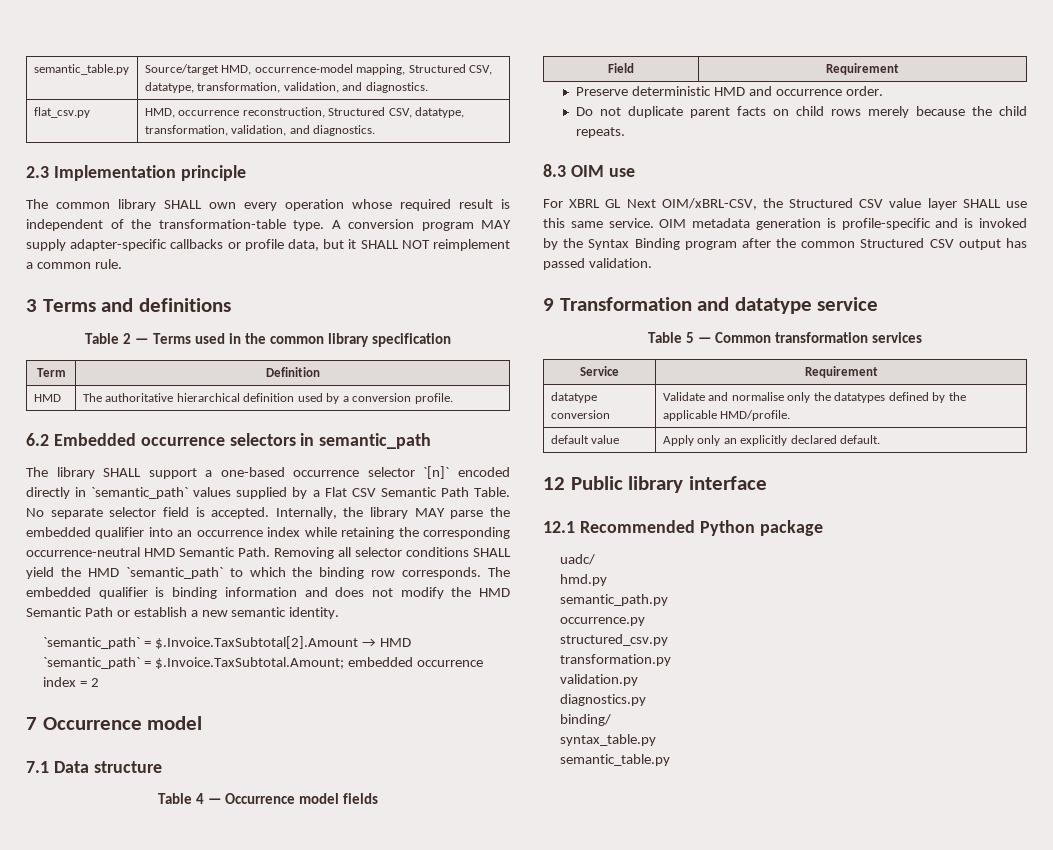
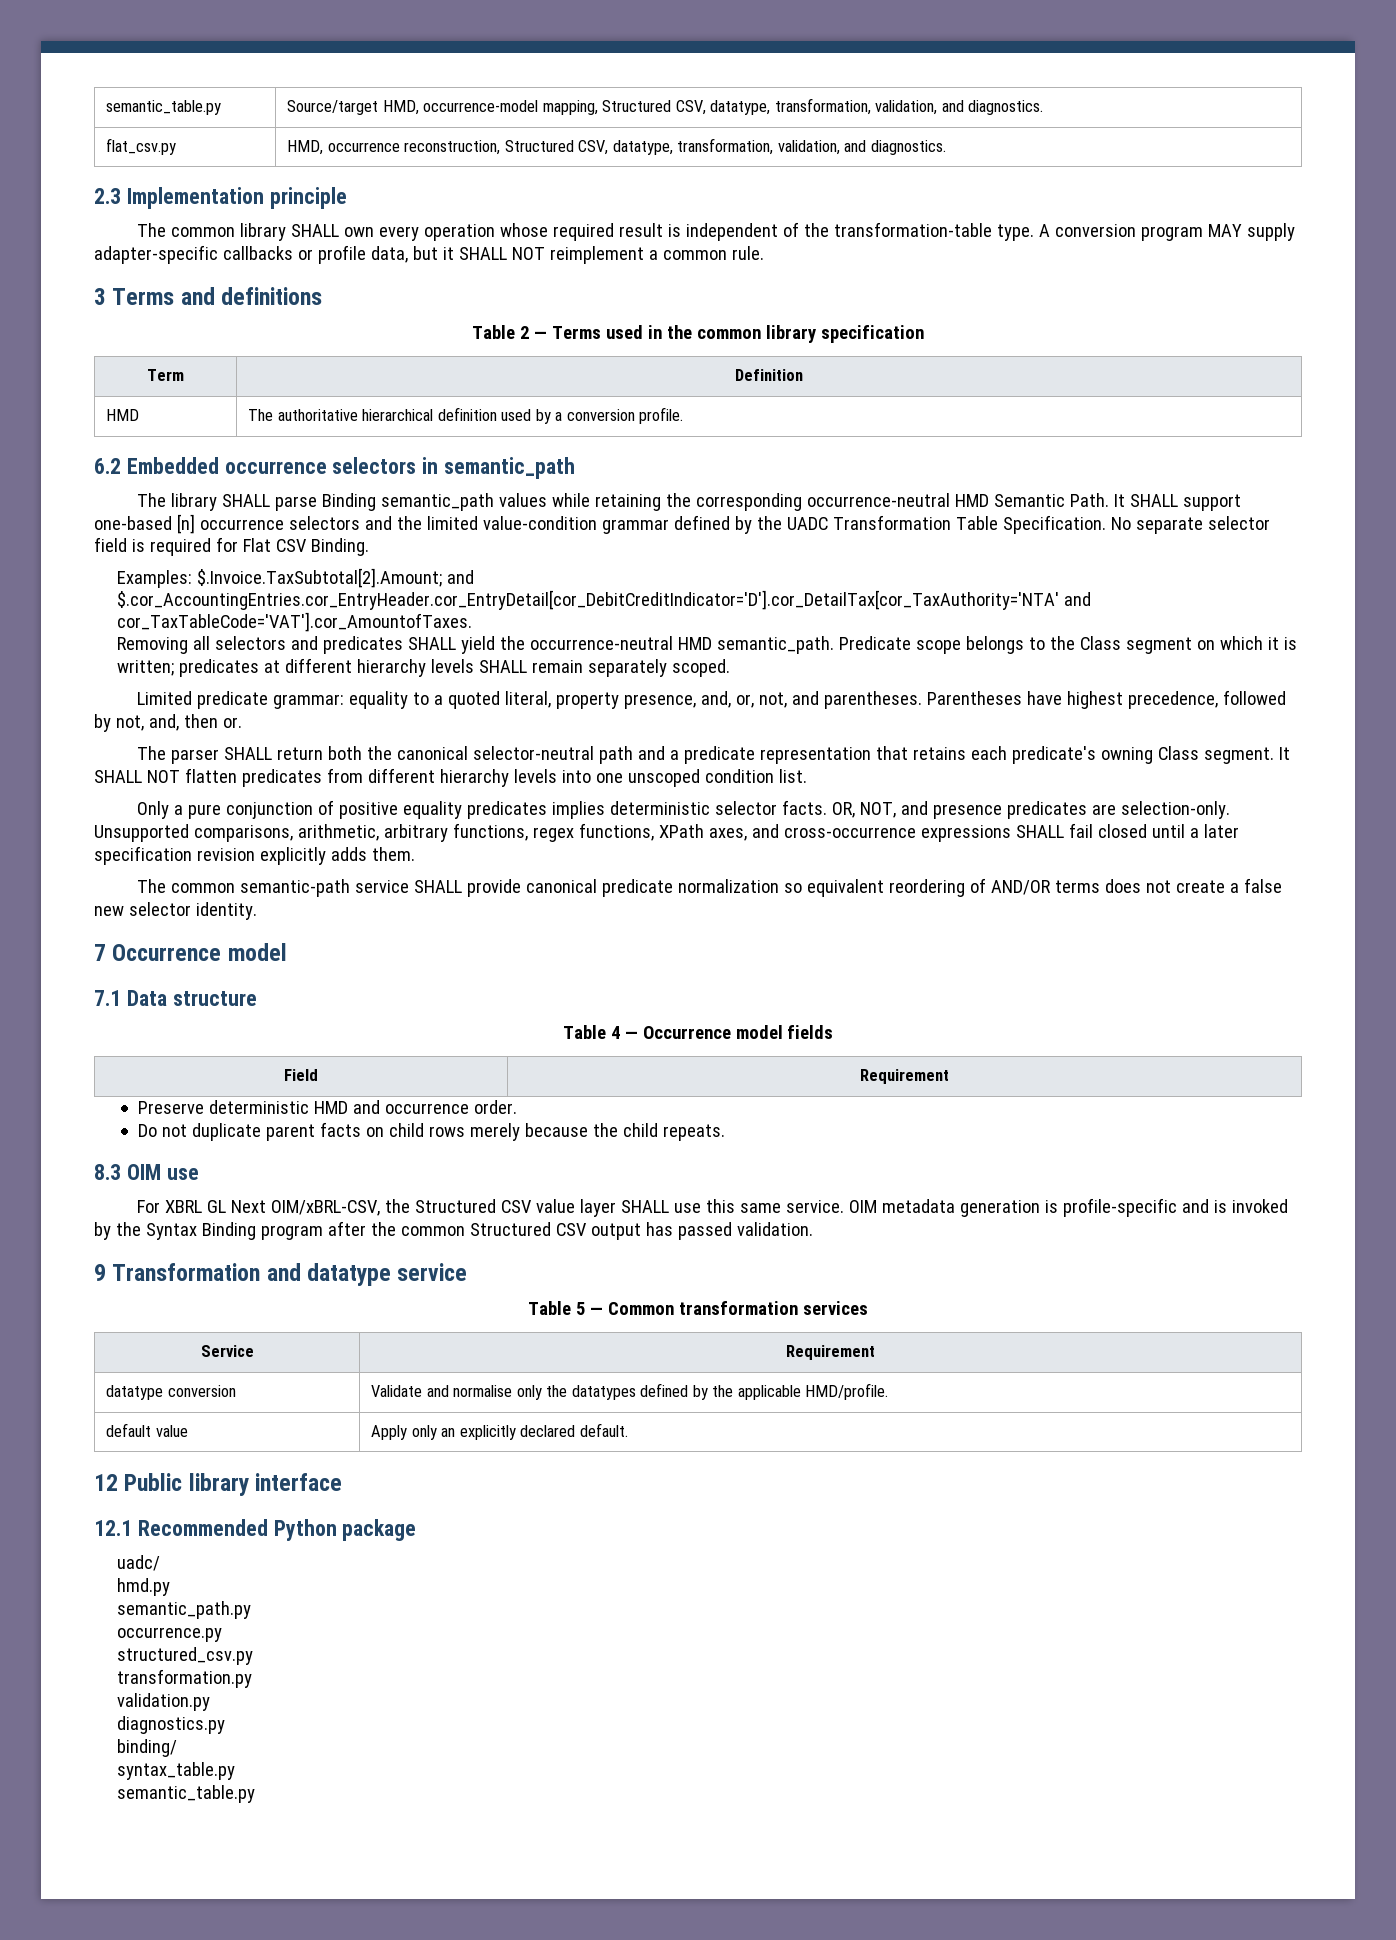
[148,466,510,479] [26,487,510,499] [26,507,510,519] [26,527,301,539] support a one-based occurrence selector `[n]` encoded directly in `semantic_path` values supplied by a Flat CSV Semantic Path Table. No separate selector field is accepted. Internally, the library MAY parse the embedded qualifier into an occurrence index -> [274,493,547,511] parse Binding semantic_path values
[274,547,511,559] [26,567,510,579] [26,587,510,599] [26,607,340,619] [43,636,411,649] [43,657,483,669] [43,677,99,687] Removing all selector conditions SHALL yield the HMD `semantic_path` to which the binding row corresponds. The embedded qualifier is binding information and does not modify the HMD Semantic Path or establish a new semantic identity. // `semantic_path` = $.Invoice.TaxSubtotal[2].Amount → HMD `semantic_path` = $.Invoice.TaxSubtotal.Amount; embedded occurrence index = 2 -> [1113,494,1241,511] [94,514,1270,534] [94,537,369,556] [117,568,475,588] [117,590,1092,610] [117,612,473,632] [117,636,1298,654] [117,658,731,677] [136,690,1286,709] [94,714,242,732] [136,746,1290,764] [94,768,807,787] [136,800,1230,819] [94,823,1239,842] [94,846,415,865] [136,878,1282,897] [94,902,257,920] It SHALL support one-based [n] occurrence selectors and the limited value-condition grammar defined by the UADC Transformation Table Specification. No separate selector field is required for Flat CSV Binding. // Examples: $.Invoice.TaxSubtotal[2].Amount; and $.cor_AccountingEntries.cor_EntryHeader.cor_EntryDetail[cor_DebitCreditIndicator='D'].cor_DetailTax[cor_TaxAuthority='NTA' and cor_TaxTableCode='VAT'].cor_AmountofTaxes. // Removing all selectors and predicates SHALL yield the occurrence-neutral HMD semantic_path. Predicate scope belongs to the Class segment on which it is written; predicates at different hierarchy levels SHALL remain separately scoped. // Limited predicate grammar: equality to a quoted literal, property presence, and, or, not, and parentheses. Parentheses have highest precedence, followed by not, and, then or. // The parser SHALL return both the canonical selector-neutral path and a predicate representation that retains each predicate's owning Class segment. It SHALL NOT flatten predicates from different hierarchy levels into one unscoped condition list. // Only a pure conjunction of positive equality predicates implies deterministic selector facts. OR, NOT, and presence predicates are selection-only. Unsupported comparisons, arithmetic, arbitrary functions, regex functions, XPath axes, and cross-occurrence expressions SHALL fail closed until a later specification revision explicitly adds them. // The common semantic-path service SHALL provide canonical predicate normalization so equivalent reordering of AND/OR terms does not create a false new selector identity.

